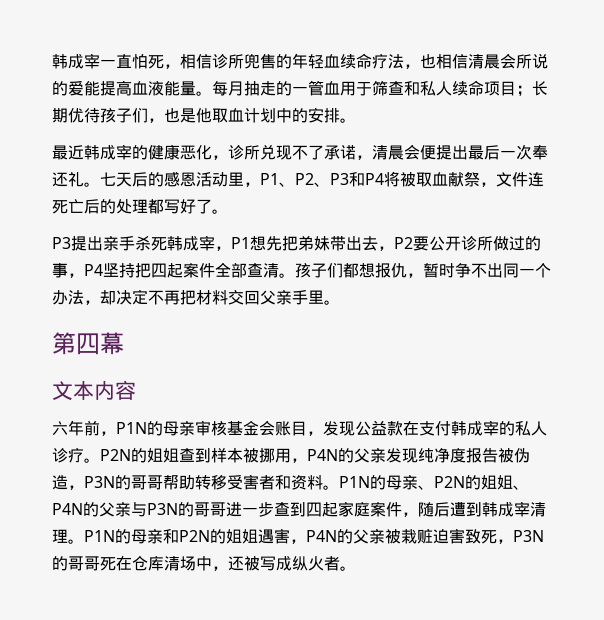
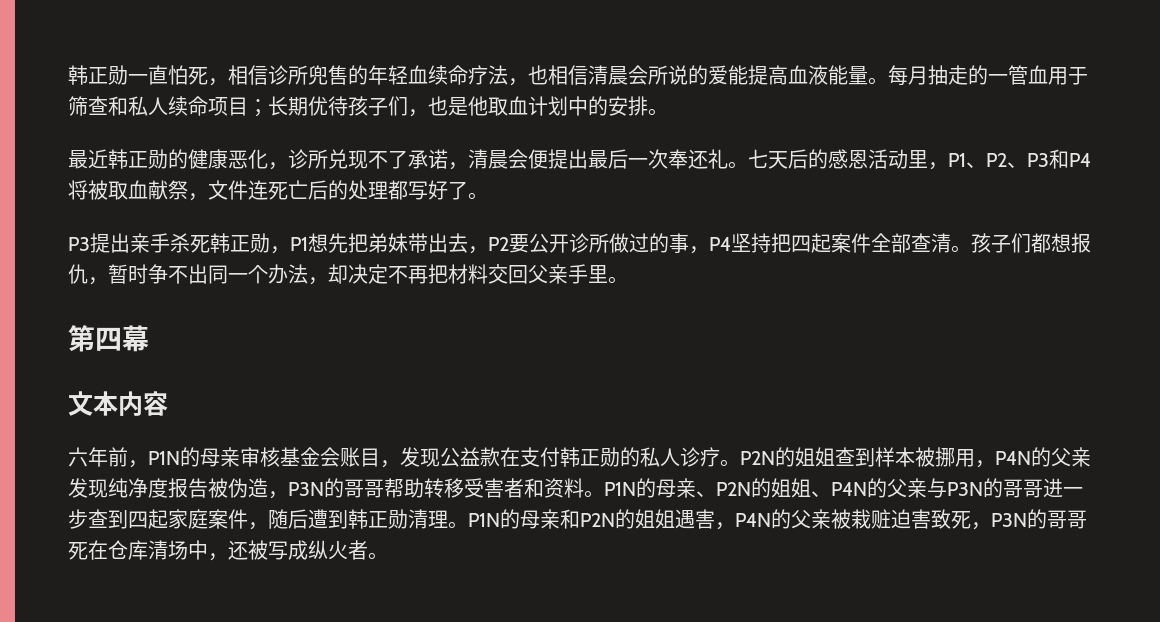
[52,53,100,69] 韩成宰 -> [68,65,128,85] 韩正勋
[100,144,132,160] 成宰 -> [128,149,168,169] 正勋
[183,235,215,251] 成宰 -> [230,233,270,253] 正勋
[467,420,499,436] 成宰 -> [580,447,620,467] 正勋
[498,501,530,517] 成宰 -> [368,509,408,529] 正勋

